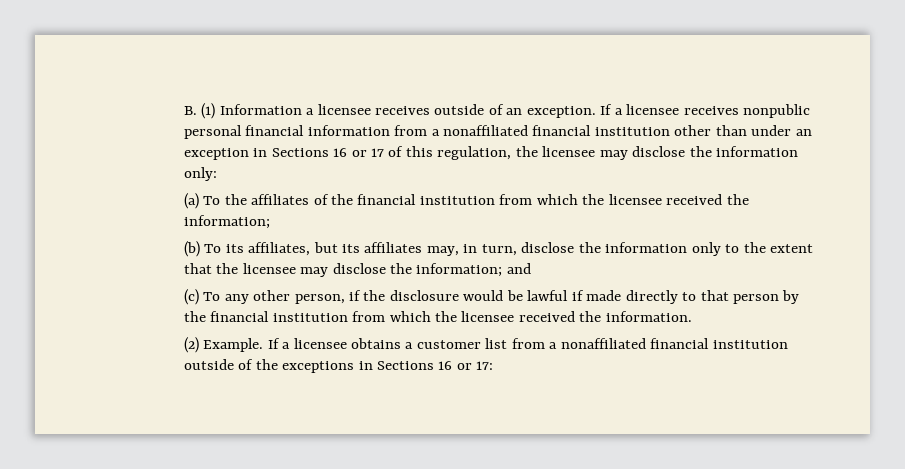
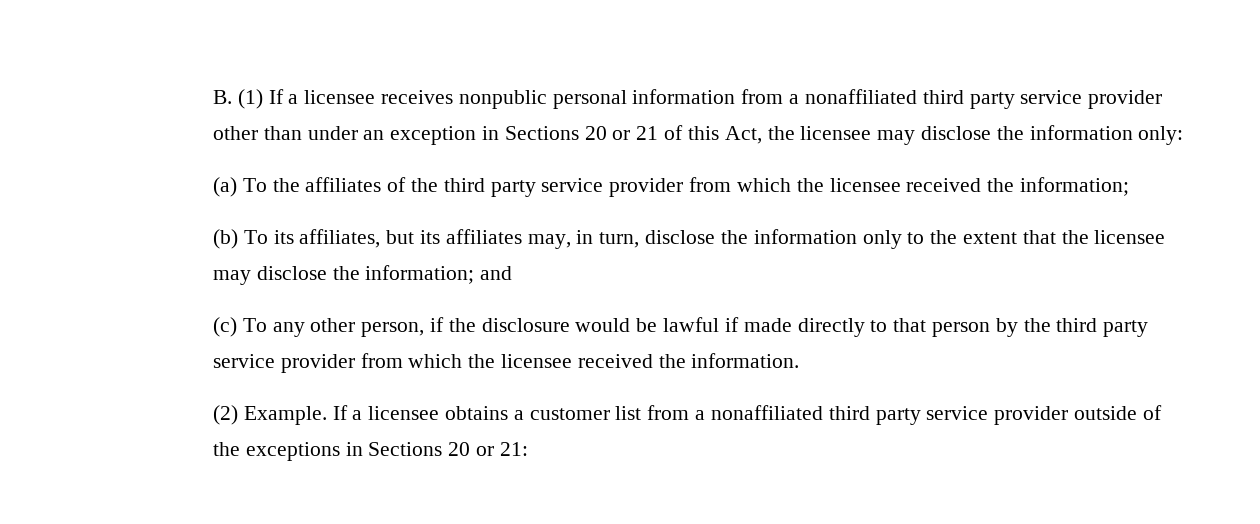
[219,104,596,118] Information a licensee receives outside of an exception. -> (263, 99) none
[245,125,305,136] financial -> (627, 99) none
[532,125,670,136] financial institution -> [922,90,1163,109] third party service provider
[333,148,385,157] 16 or 17 -> [584,126,659,140] 20 or 21
[437,146,512,160] regulation, -> [724,126,762,144] Act,
[357,194,495,205] financial institution -> [443,178,684,197] third party service provider
[210,311,348,322] financial institution -> [1056,318,1149,337] [213,354,355,373] third party service provider
[650,338,788,349] financial institution -> [828,406,1069,425] third party service provider
[438,361,494,370] 16 or 17: -> [448,442,528,456] 20 or 21:

